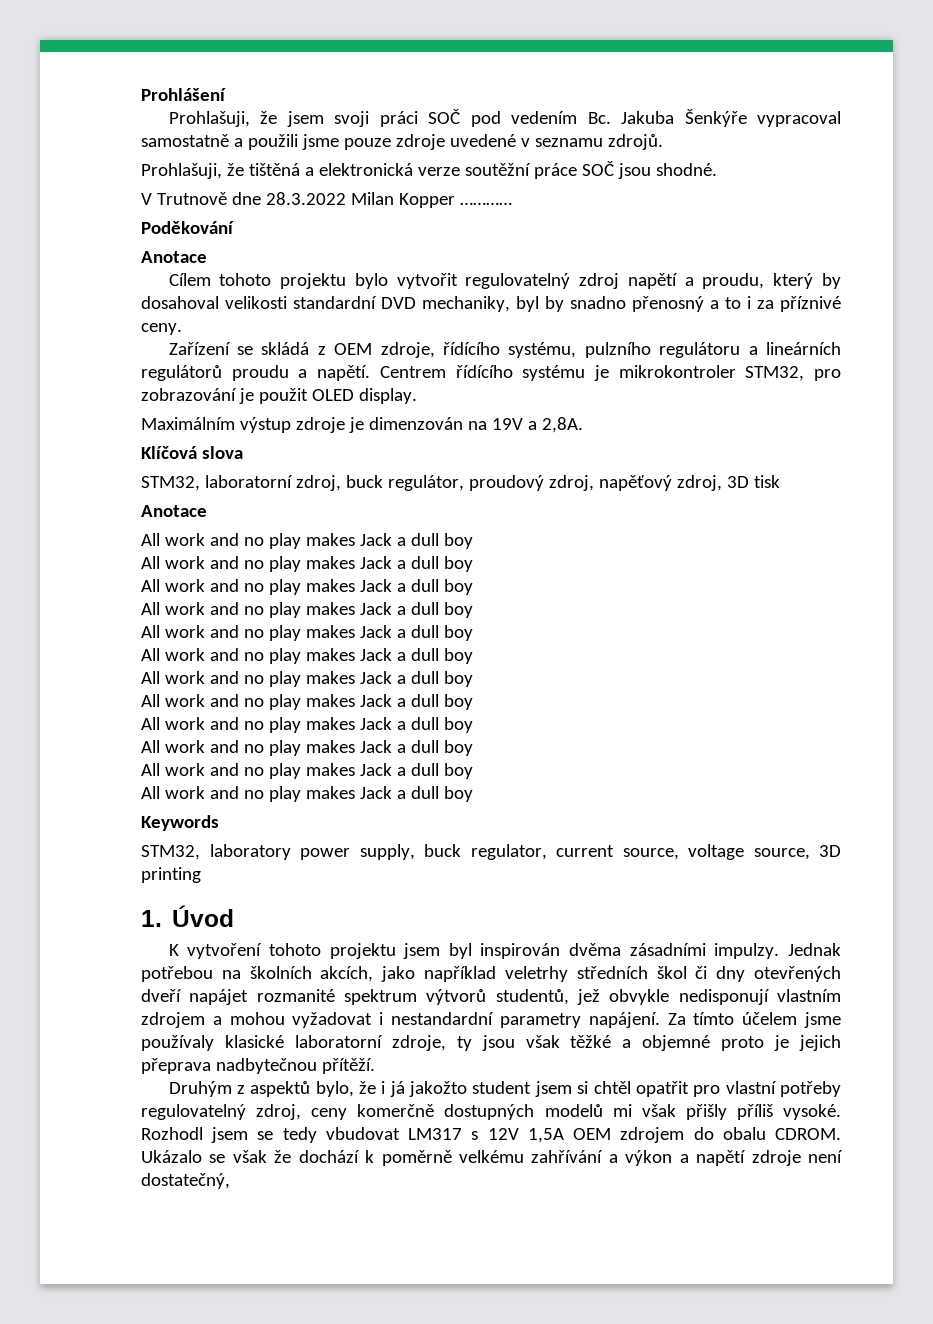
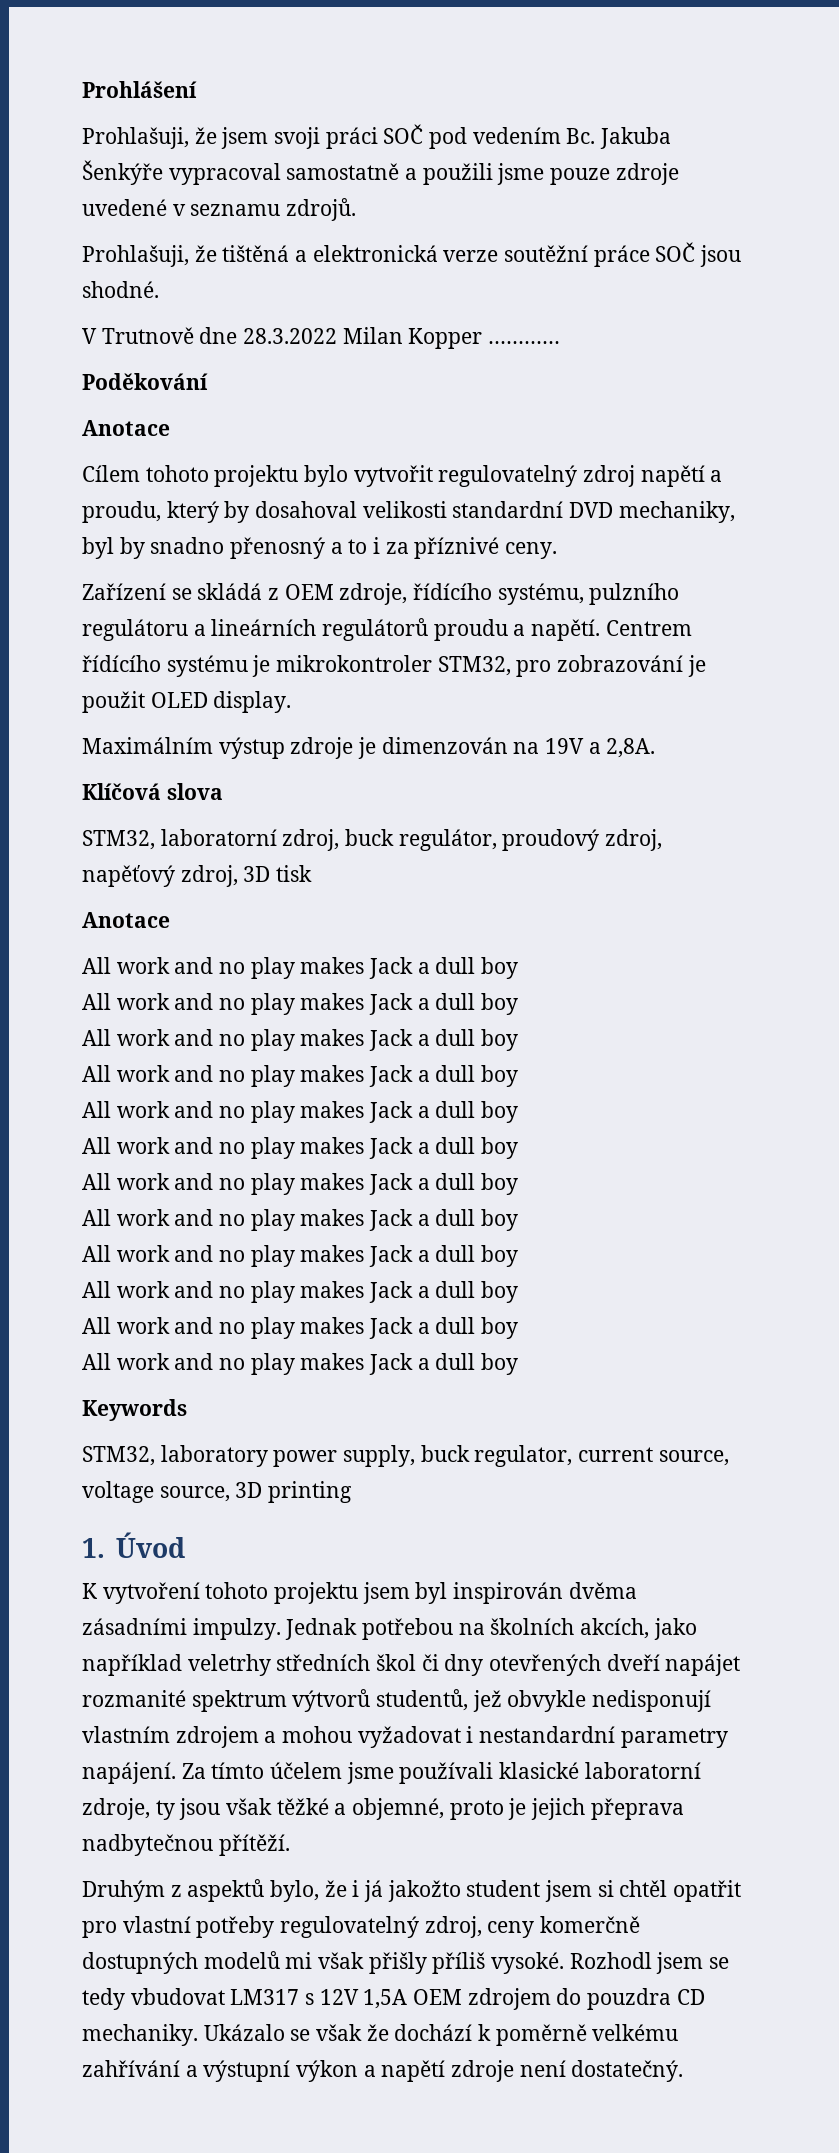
[141,1035,214,1051] používaly -> [399,1762,494,1784] používali
[642,1035,711,1051] objemné -> [352,1798,445,1820] objemné,
[722,1127,842,1140] obalu CDROM. -> [587,1988,705,2010] [82,2024,198,2046] pouzdra CD mechaniky.
(618, 1158) none -> [203,2060,291,2082] výstupní
[141,1173,230,1189] dostatečný, -> [571,2060,684,2082] dostatečný.

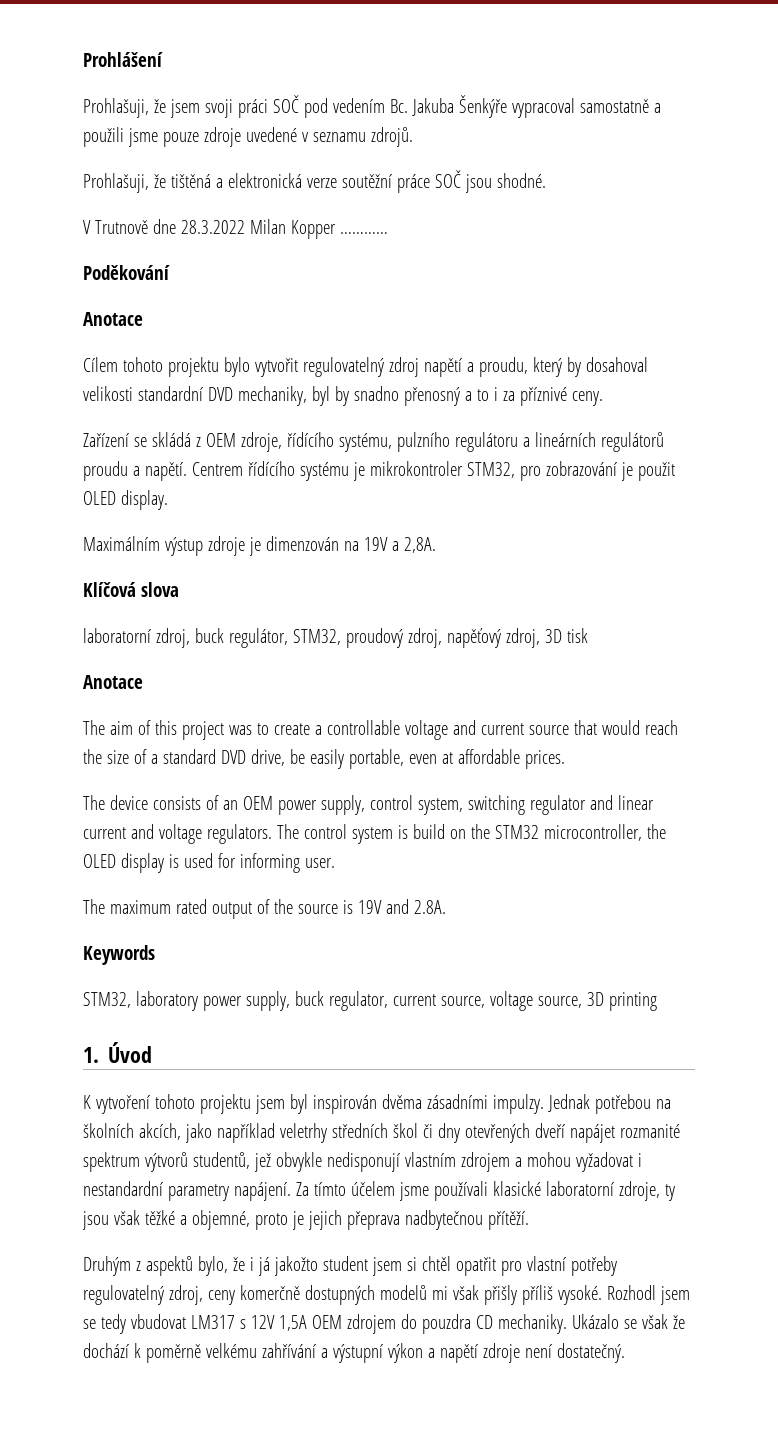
[82,830,155,850] STM32, -> (179, 589) none
(497, 840) none -> [292,629,341,645] STM32,
[82,957,519,979] [82,993,519,1015] [82,1029,519,1051] [82,1065,519,1087] [82,1101,519,1123] [82,1137,519,1159] [82,1173,519,1195] [82,1209,519,1231] [82,1245,519,1267] [82,1281,519,1303] [82,1317,519,1339] [82,1353,519,1375] All work and no play makes Jack a dull boy // All work and no play makes Jack a dull boy // All work and no play makes Jack a dull boy // All work and no play makes Jack a dull boy // All work and no play makes Jack a dull boy // All work and no play makes Jack a dull boy // All work and no play makes Jack a dull boy // All work and no play makes Jack a dull boy // All work and no play makes Jack a dull boy // All work and no play makes Jack a dull boy // All work and no play makes Jack a dull boy // All work and no play makes Jack a dull boy -> [83,720,678,740] [83,749,565,769] [83,795,654,815] [83,824,666,844] [83,853,335,873] [83,899,446,919] The aim of this project was to create a controllable voltage and current source that would reach the size of a standard DVD drive, be easily portable, even at affordable prices. // The device consists of an OEM power supply, control system, switching regulator and linear current and voltage regulators. The control system is build on the STM32 microcontroller, the OLED display is used for informing user. // The maximum rated output of the source is 19V and 2.8A.

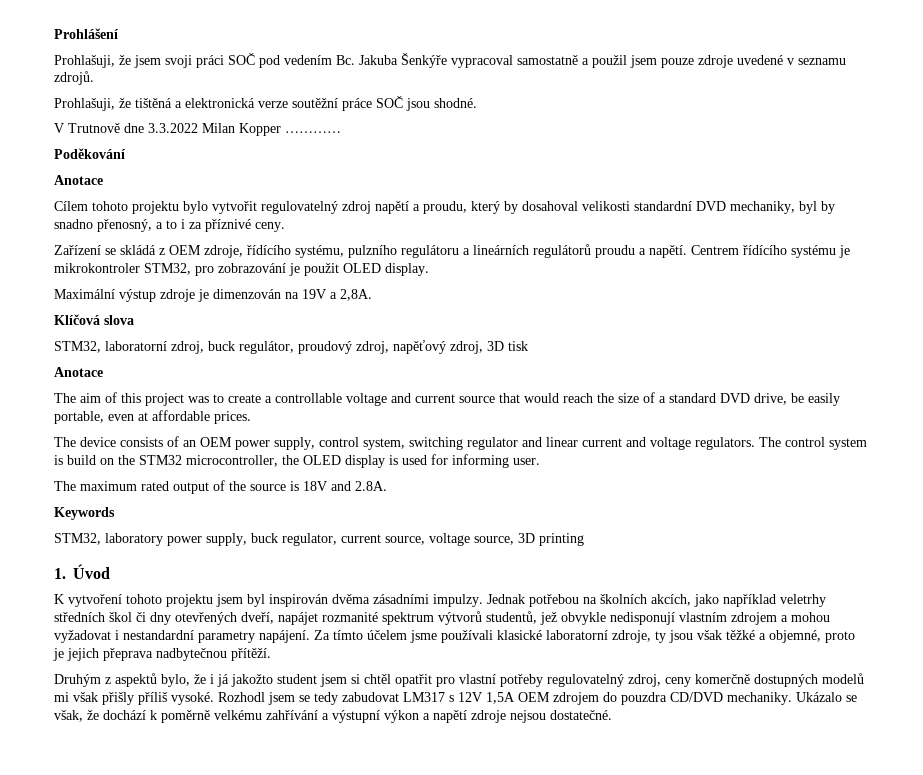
[83,127,158,147] použili jsme -> [592,55,657,68] použil jsem
[180,220,245,234] 28.3.2022 -> [148,123,198,133] 3.3.2022
[403,387,460,406] přenosný -> [97,219,152,232] přenosný,
[83,536,160,551] Maximálním -> [54,289,115,299] Maximální
(179, 589) none -> [54,341,101,353] STM32,
[292,629,341,645] STM32, -> (294, 347) none
[357,900,382,914] 19V -> [303,481,327,491] 18V
[534,1123,565,1138] dveří -> [241,612,274,624] dveří,
[130,1314,186,1329] vbudovat -> [342,692,399,702] zabudovat
[475,1315,493,1329] CD -> [670,692,723,702] CD/DVD
[641,1314,668,1329] však -> [54,710,83,722] však,
[524,1343,625,1363] není dostatečný. -> [510,710,612,723] nejsou dostatečné.

